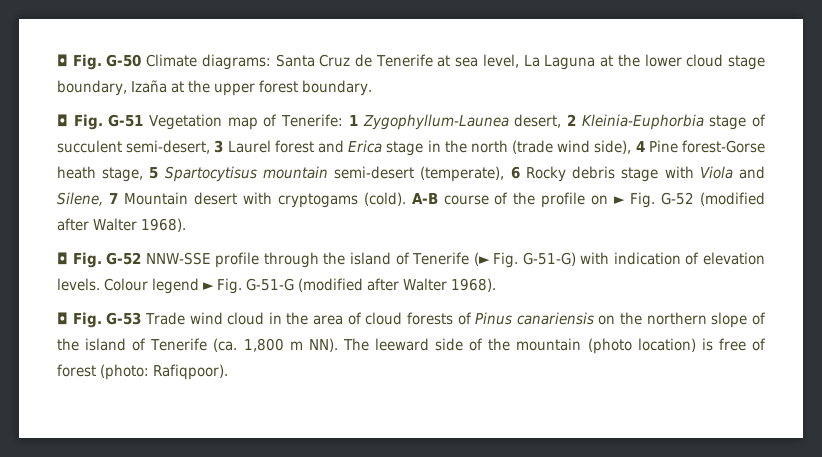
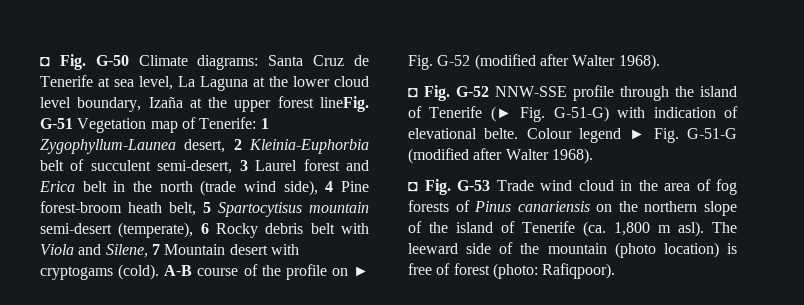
[728,55,766,70] stage -> [40,97,71,108] level
[302,80,373,96] [57,114,103,130] boundary. // ◘ Fig. -> [319,96,369,112] lineFig.
[709,115,747,130] stage -> [40,160,64,171] belt
[386,141,424,156] stage -> [82,181,107,192] belt
[682,140,765,153] [57,166,144,182] forest-Gorse heath stage, -> [40,201,196,216] forest-broom heath belt,
[621,167,659,182] stage -> [310,223,335,234] belt
[703,252,765,265] [57,278,100,291] elevation levels. -> [408,128,519,139] elevational belte.
[365,312,403,325] cloud -> [716,179,737,195] fog
[308,338,338,352] NN). -> [678,221,704,237] asl).

